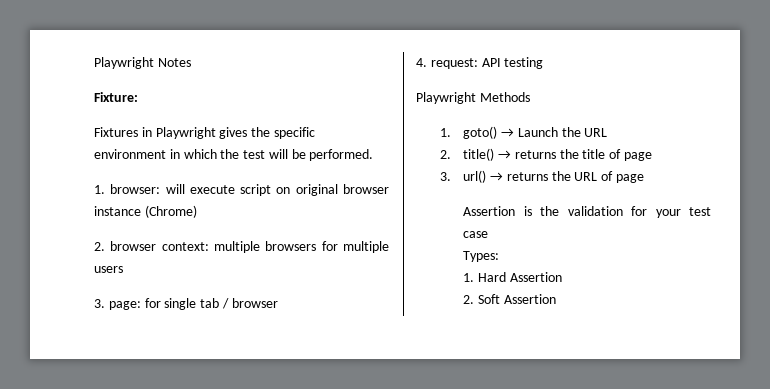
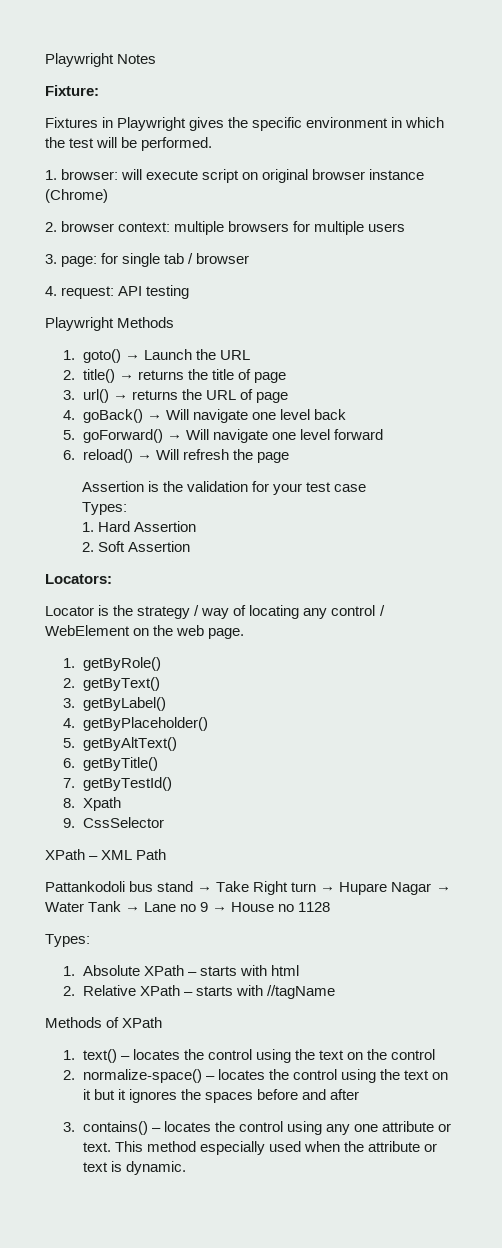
(644, 178) none -> [63,409,347,423] [63,429,384,443] [63,449,290,463] // 4. goBack() → Will navigate one level back // 5. goForward() → Will navigate one level forward // 6. reload() → Will refresh the page
(556, 299) none -> [45,574,112,584] [45,605,385,619] [45,625,245,639] [63,657,161,671] [63,677,160,691] [63,697,166,711] [63,717,208,731] [63,737,177,751] [63,757,158,771] [63,777,172,791] [63,797,121,811] [63,817,164,828] [45,849,167,860] [45,881,451,895] [45,901,331,912] [45,934,90,947] [63,965,300,976] [63,985,336,999] [45,1017,163,1028] [63,1049,436,1063] [63,1069,449,1083] [82,1089,360,1103] [63,1121,452,1135] [82,1141,438,1155] [82,1161,186,1175] // Locators: // Locator is the strategy / way of locating any control / WebElement on the web page. // 1. getByRole() // 2. getByText() // 3. getByLabel() // 4. getByPlaceholder() // 5. getByAltText() // 6. getByTitle() // 7. getByTestId() // 8. Xpath // 9. CssSelector // XPath – XML Path // Pattankodoli bus stand → Take Right turn → Hupare Nagar → Water Tank → Lane no 9 → House no 1128 // Types: // 1. Absolute XPath – starts with html // 2. Relative XPath – starts with //tagName // Methods of XPath // 1. text() – locates the control using the text on the control // 2. normalize-space() – locates the control using the text on it but it ignores the spaces before and after // 3. contains() – locates the control using any one attribute or text. This method especially used when the attribute or text is dynamic.

